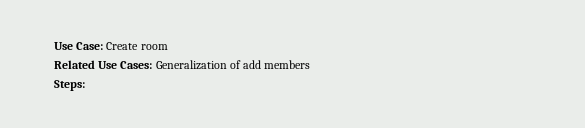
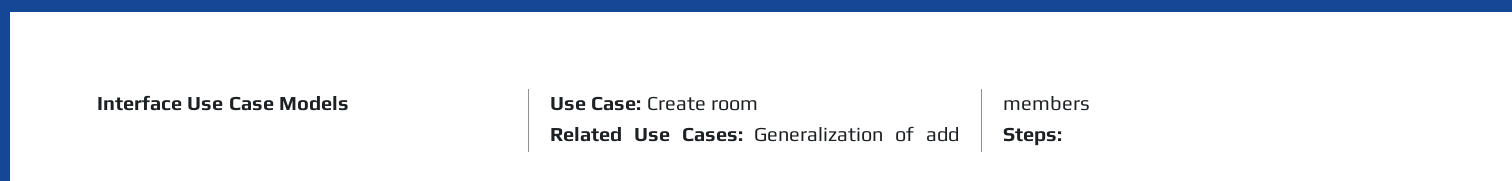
(54, 46) none -> [97,95,350,111] Interface Use Case Models //

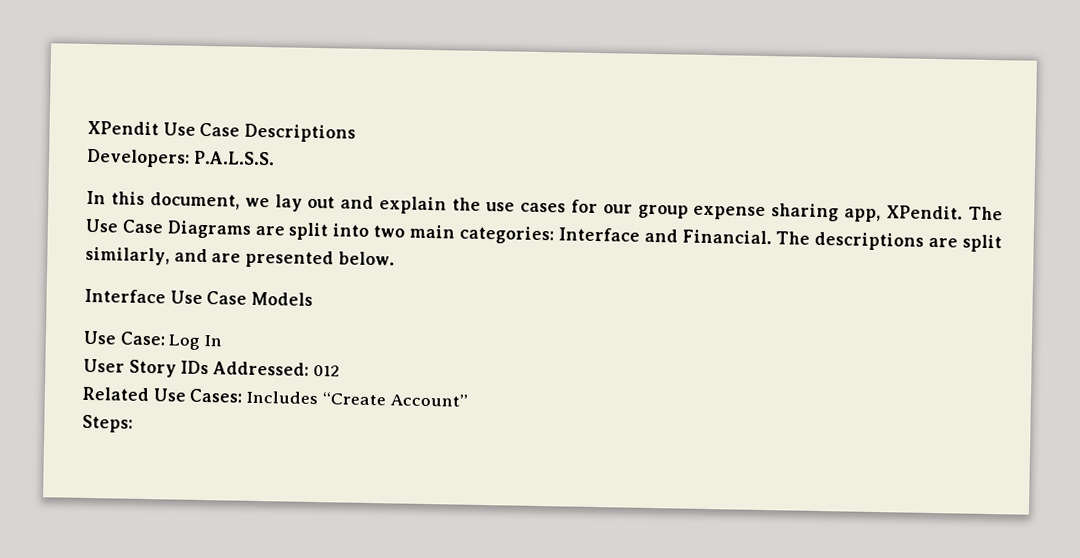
(97, 103) none -> [87,120,357,143] [86,148,275,168] [86,190,1004,223] [85,218,1003,253] [85,246,395,269] XPendit Use Case Descriptions // Developers: P.A.L.S.S. // In this document, we lay out and explain the use cases for our group expense sharing app, XPendit. The Use Case Diagrams are split into two main categories: Interface and Financial. The descriptions are split similarly, and are presented below. //
[646,96,759,111] Create room -> [168,334,223,350] [83,358,340,378] Log In // User Story IDs Addressed: 012
[754,126,959,142] [1003,96,1090,111] Generalization of add members -> [246,390,468,407] Includes “Create Account”

